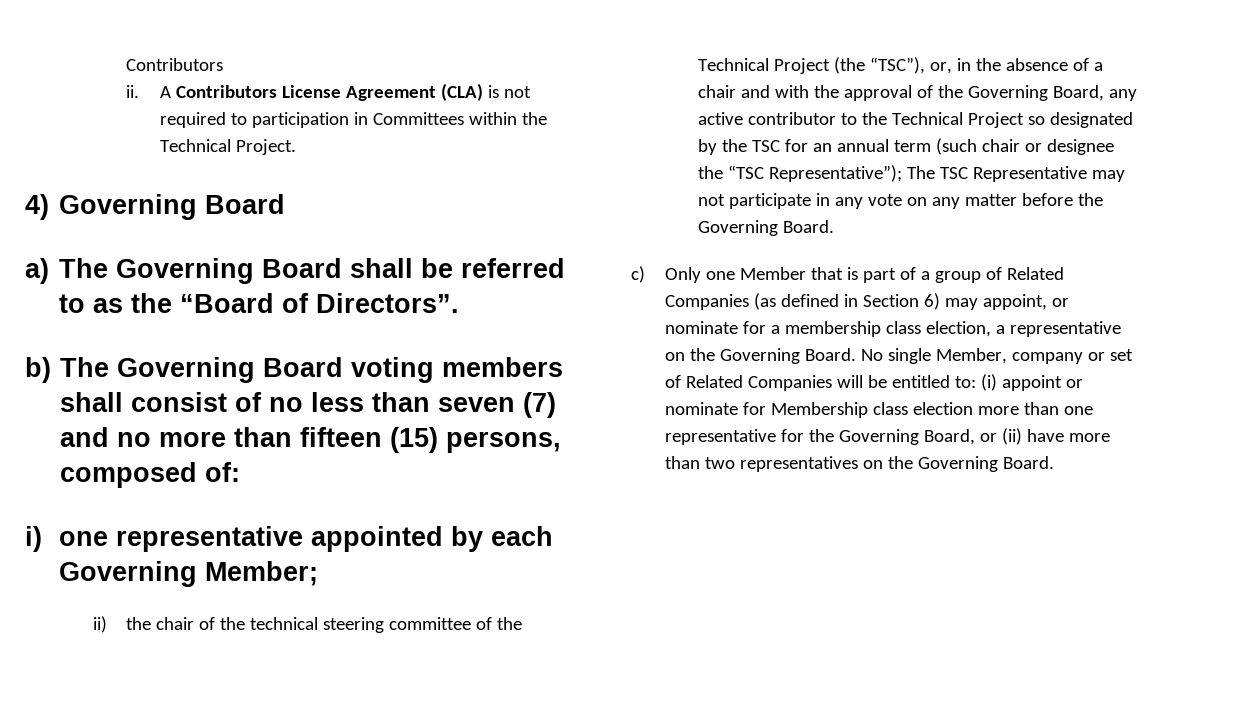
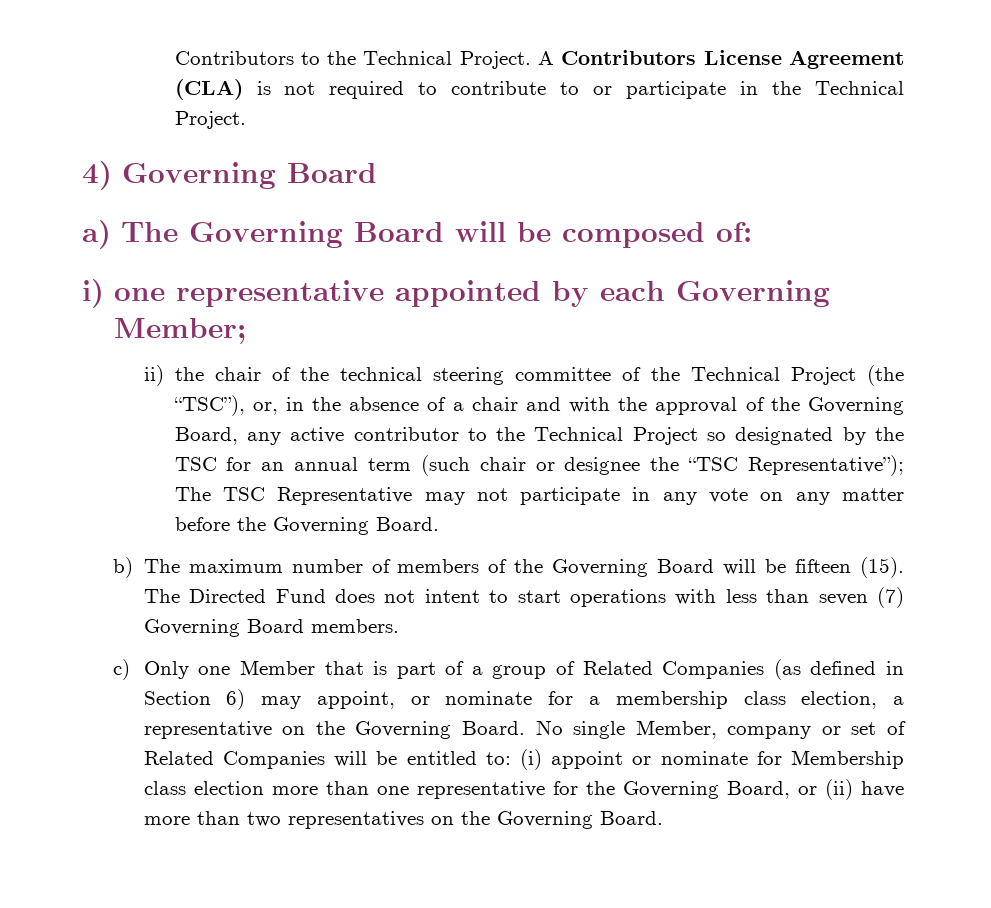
[126,58,224,71] [126,85,140,98] Contributors // ii. -> [174,51,531,69] Contributors to the Technical Project.
[252,112,518,128] participation in Committees within -> [451,81,759,99] contribute to or participate in
[349,258,565,278] [58,293,459,313] [25,357,564,383] [60,392,557,418] [60,427,562,453] shall be referred to as the “Board of Directors”. // b) The Governing Board voting members shall consist of no less than seven (7) and no more than fifteen (15) persons, -> [455,221,552,242] will be
(835, 226) none -> [112,557,905,578] [143,587,905,608] [143,619,399,637] // b) The maximum number of members of the Governing Board will be fifteen (15). The Directed Fund does not intent to start operations with less than seven (7) Governing Board members.

